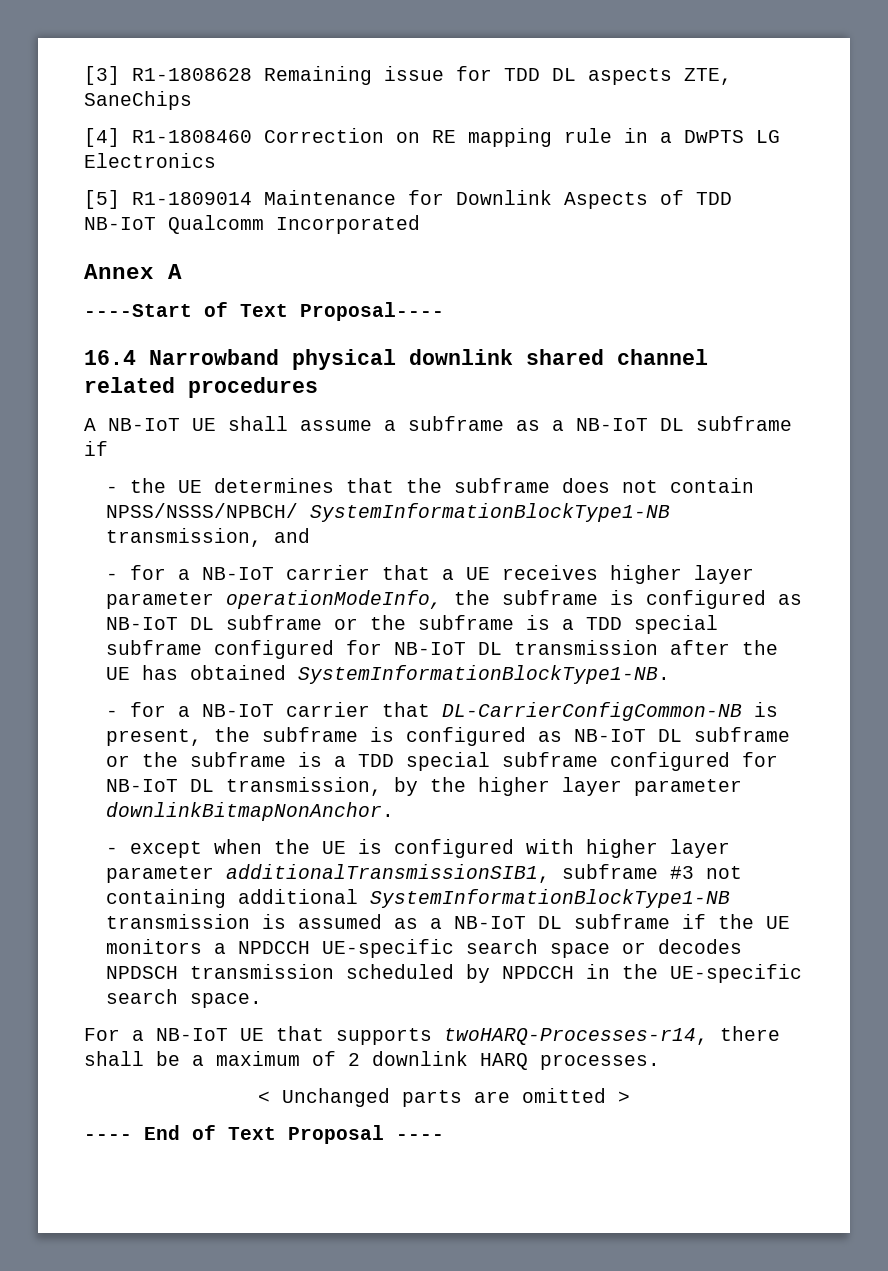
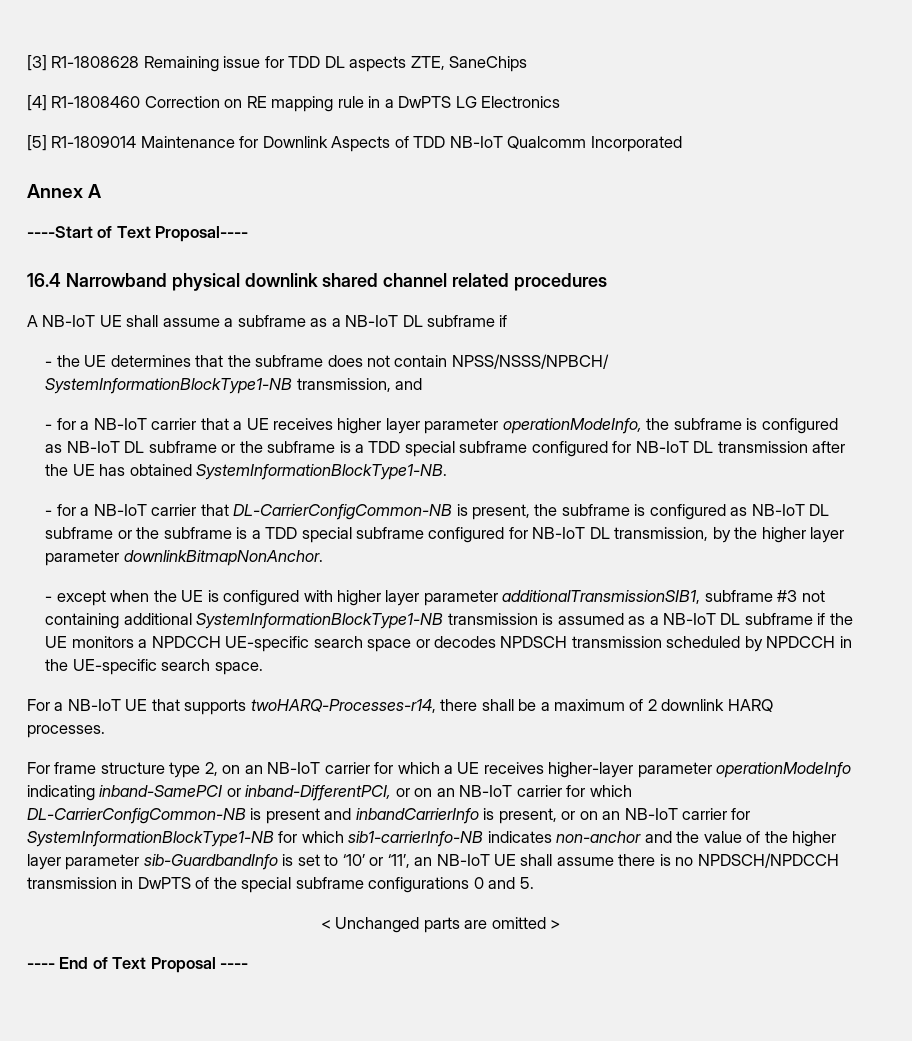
(660, 1062) none -> [27,762,852,778] [27,785,632,801] [27,808,751,824] [27,831,837,847] [27,853,839,870] [27,877,534,893] // For frame structure type 2, on an NB-IoT carrier for which a UE receives higher-layer parameter operationModeInfo indicating inband-SamePCI or inband-DifferentPCI, or on an NB-IoT carrier for which DL-CarrierConfigCommon-NB is present and inbandCarrierInfo is present, or on an NB-IoT carrier for SystemInformationBlockType1-NB for which sib1-carrierInfo-NB indicates non-anchor and the value of the higher layer parameter sib-GuardbandInfo is set to ‘10’ or ‘11’, an NB-IoT UE shall assume there is no NPDSCH/NPDCCH transmission in DwPTS of the special subframe configurations 0 and 5.

